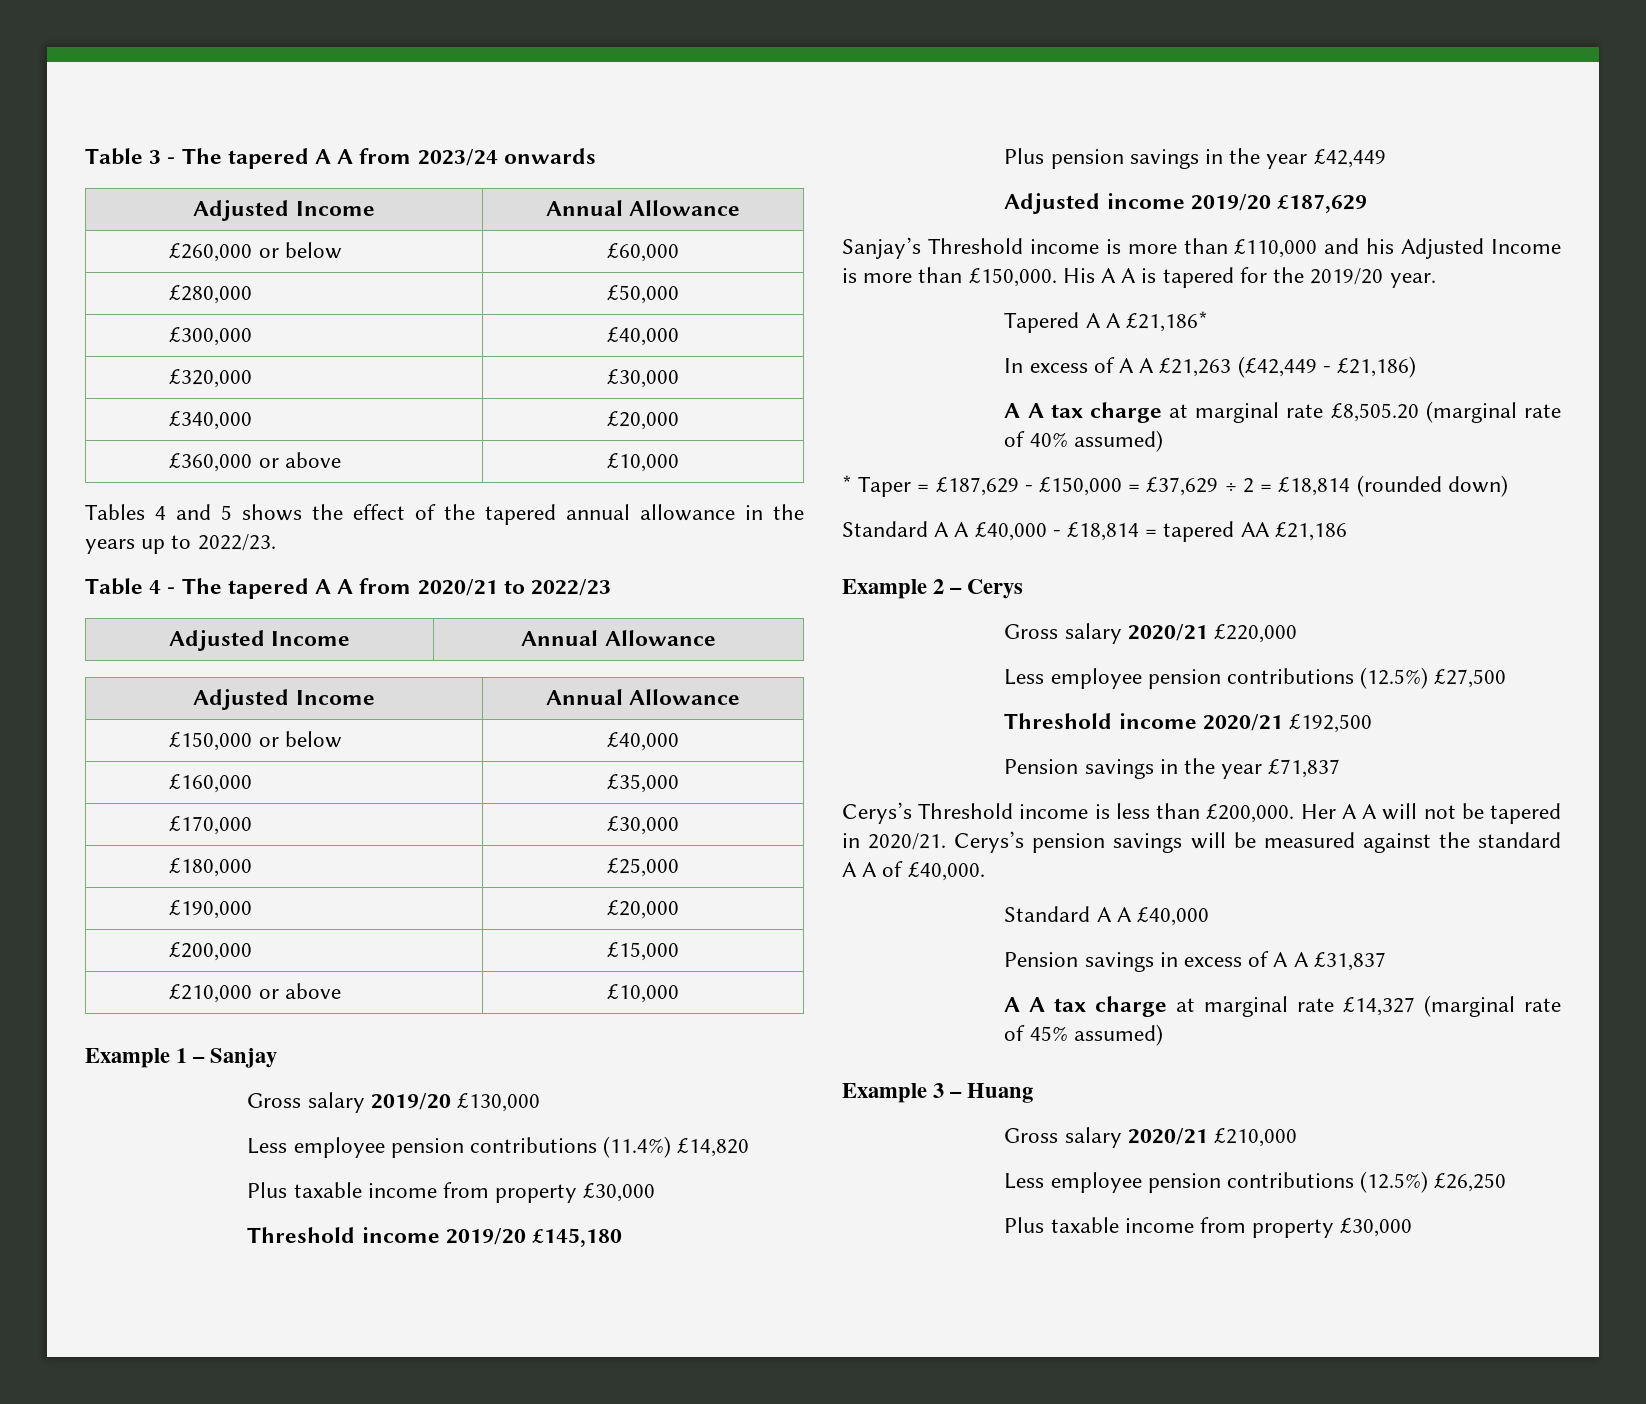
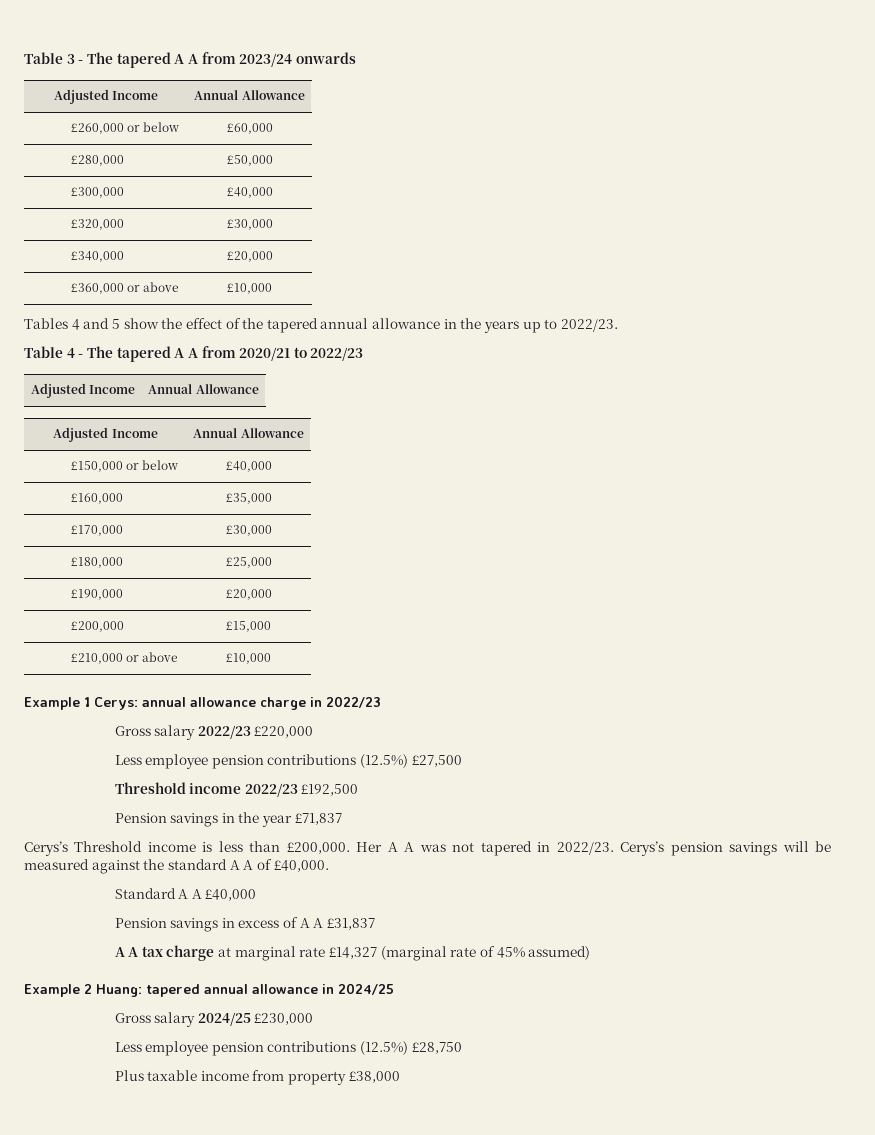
[242,504,302,521] shows -> [123,318,159,329] show
[193,1048,278,1068] [247,1092,541,1113] [247,1136,750,1158] [247,1182,656,1203] [247,1227,623,1247] [1004,148,1386,169] [1004,193,1368,214] [842,237,1561,259] [842,267,1436,288] [1004,311,1209,333] [1004,356,1417,378] [1004,401,1561,423] [1004,430,1163,452] [842,475,1508,497] [842,521,1347,542] [842,579,1024,599] [1004,623,1208,644] – Sanjay // Gross salary 2019/20 £130,000 // Less employee pension contributions (11.4%) £14,820 // Plus taxable income from property £30,000 // Threshold income 2019/20 £145,180 // Plus pension savings in the year £42,449 // Adjusted income 2019/20 £187,629 // Sanjay’s Threshold income is more than £110,000 and his Adjusted Income is more than £150,000. His A A is tapered for the 2019/20 year. // Tapered A A £21,186* // In excess of A A £21,263 (£42,449 - £21,186) // A A tax charge at marginal rate £8,505.20 (marginal rate of 40% assumed) // * Taper = £187,629 - £150,000 = £37,629 ÷ 2 = £18,814 (rounded down) // Standard A A £40,000 - £18,814 = tapered AA £21,186 // Example 2 – Cerys // Gross salary 2020/21 -> [94,696,381,710] [114,725,251,740] Cerys: annual allowance charge in 2022/23 // Gross salary 2022/23
[1202,714,1283,731] 2020/21 -> [244,783,298,797] 2022/23
[1382,803,1484,820] will not be -> [419,842,475,852] was not
[868,833,947,850] 2020/21. -> [556,842,614,855] 2022/23.
[933,1083,1034,1103] [1004,1127,1298,1148] [1004,1171,1507,1193] [1004,1217,1413,1238] 3 – Huang // Gross salary 2020/21 £210,000 // Less employee pension contributions (12.5%) £26,250 // Plus taxable income from property £30,000 -> [84,983,394,997] [114,1012,314,1027] [114,1041,462,1056] [114,1070,400,1085] 2 Huang: tapered annual allowance in 2024/25 // Gross salary 2024/25 £230,000 // Less employee pension contributions (12.5%) £28,750 // Plus taxable income from property £38,000

